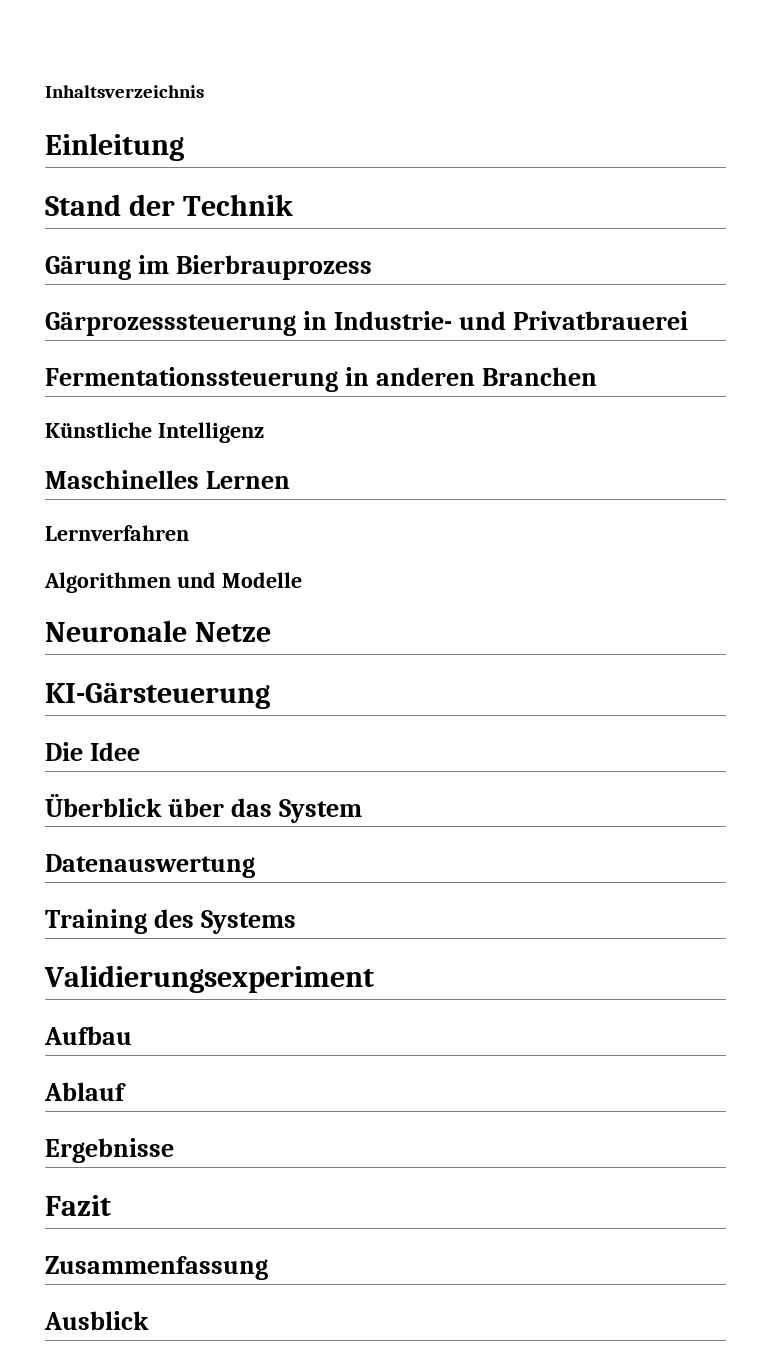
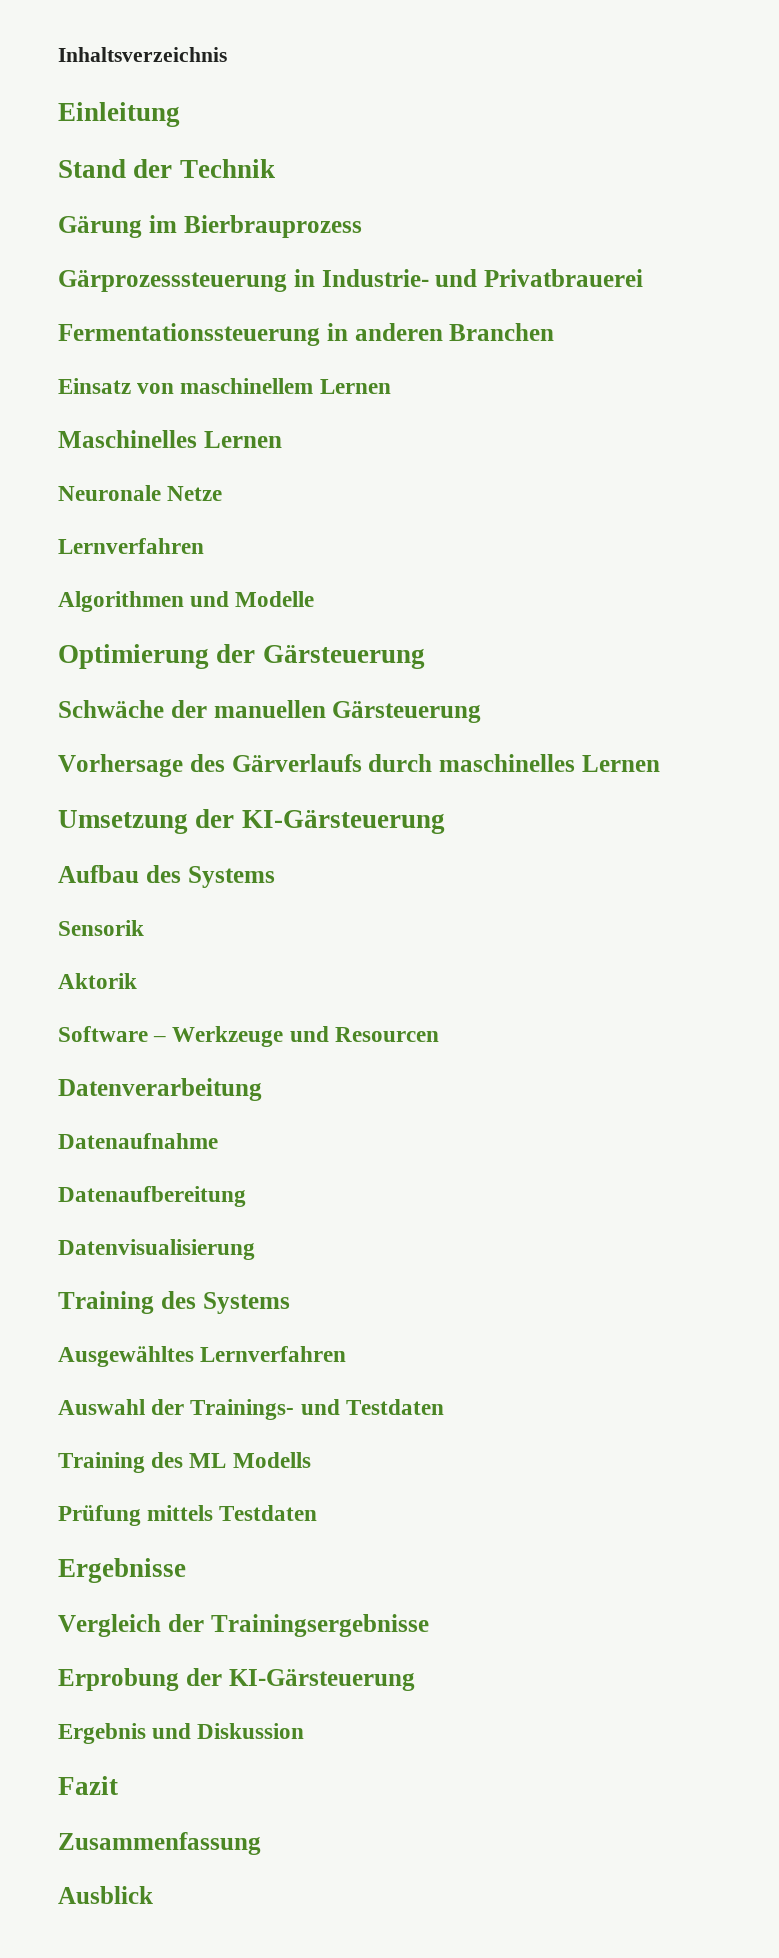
[45,422,264,443] Künstliche Intelligenz -> [58,378,391,394] Einsatz von maschinellem Lernen
(290, 480) none -> [58,485,223,501] // Neuronale Netze
[45,620,271,642] [45,683,270,709] [45,742,140,761] [45,794,362,823] [45,854,255,878] [45,909,296,934] [44,965,374,993] [44,1026,132,1045] [44,1082,126,1101] [45,1138,174,1163] Neuronale Netze // KI-Gärsteuerung // Die Idee // Überblick über das System // Datenauswertung // Training des Systems // Validierungsexperiment // Aufbau // Ablauf // Ergebnisse -> [58,644,425,669] [58,700,482,723] [58,754,660,777] [58,809,445,834] [58,865,275,888] [58,920,144,936] [58,973,137,989] [58,1026,439,1047] [58,1078,262,1101] [58,1133,218,1149] [58,1186,246,1207] [58,1239,255,1260] [58,1291,290,1314] [58,1346,347,1367] [58,1399,444,1420] [58,1452,311,1473] [58,1505,318,1526] [58,1558,186,1583] [58,1614,429,1637] [58,1668,415,1691] [58,1723,305,1744] Optimierung der Gärsteuerung // Schwäche der manuellen Gärsteuerung // Vorhersage des Gärverlaufs durch maschinelles Lernen // Umsetzung der KI-Gärsteuerung // Aufbau des Systems // Sensorik // Aktorik // Software – Werkzeuge und Resourcen // Datenverarbeitung // Datenaufnahme // Datenaufbereitung // Datenvisualisierung // Training des Systems // Ausgewähltes Lernverfahren // Auswahl der Trainings- und Testdaten // Training des ML Modells // Prüfung mittels Testdaten // Ergebnisse // Vergleich der Trainingsergebnisse // Erprobung der KI-Gärsteuerung // Ergebnis und Diskussion

